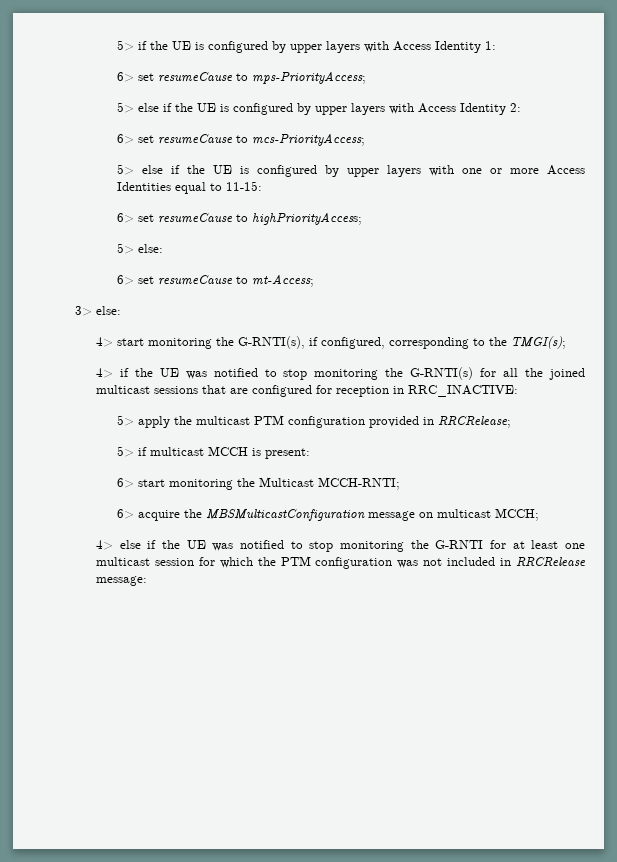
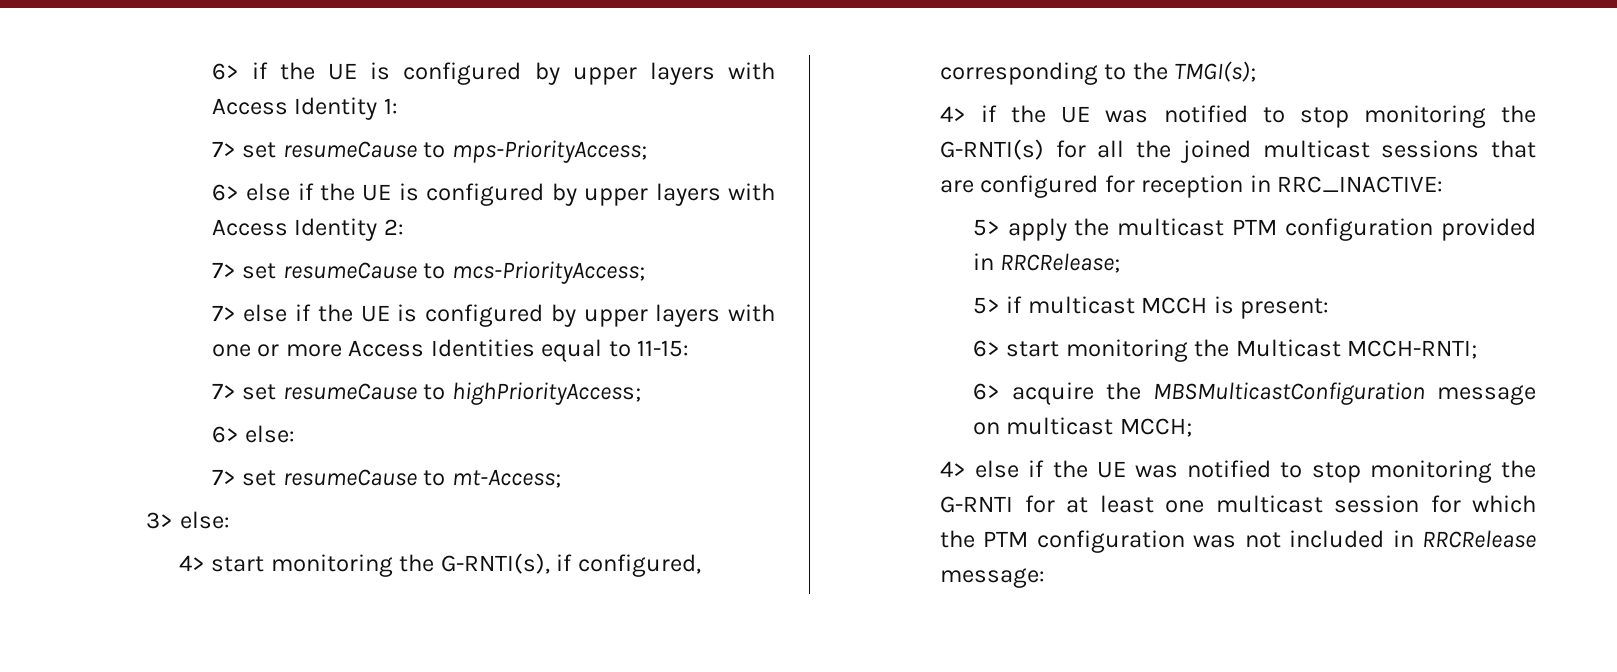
[117,40,135,51] 5> -> [211,63,239,80] 6>
[117,72,135,82] 6> -> [211,141,236,157] 7>
[117,102,135,113] 5> -> [211,184,239,201] 6>
[117,134,135,144] 6> -> [211,262,236,278] 7>
[117,164,135,175] 5> -> [211,305,236,321] 7>
[117,213,135,223] 6> -> [211,383,236,399] 7>
[117,243,164,254] [117,275,135,285] 5> else: // 6> -> [211,425,296,443] [211,469,236,485] 6> else: // 7>

